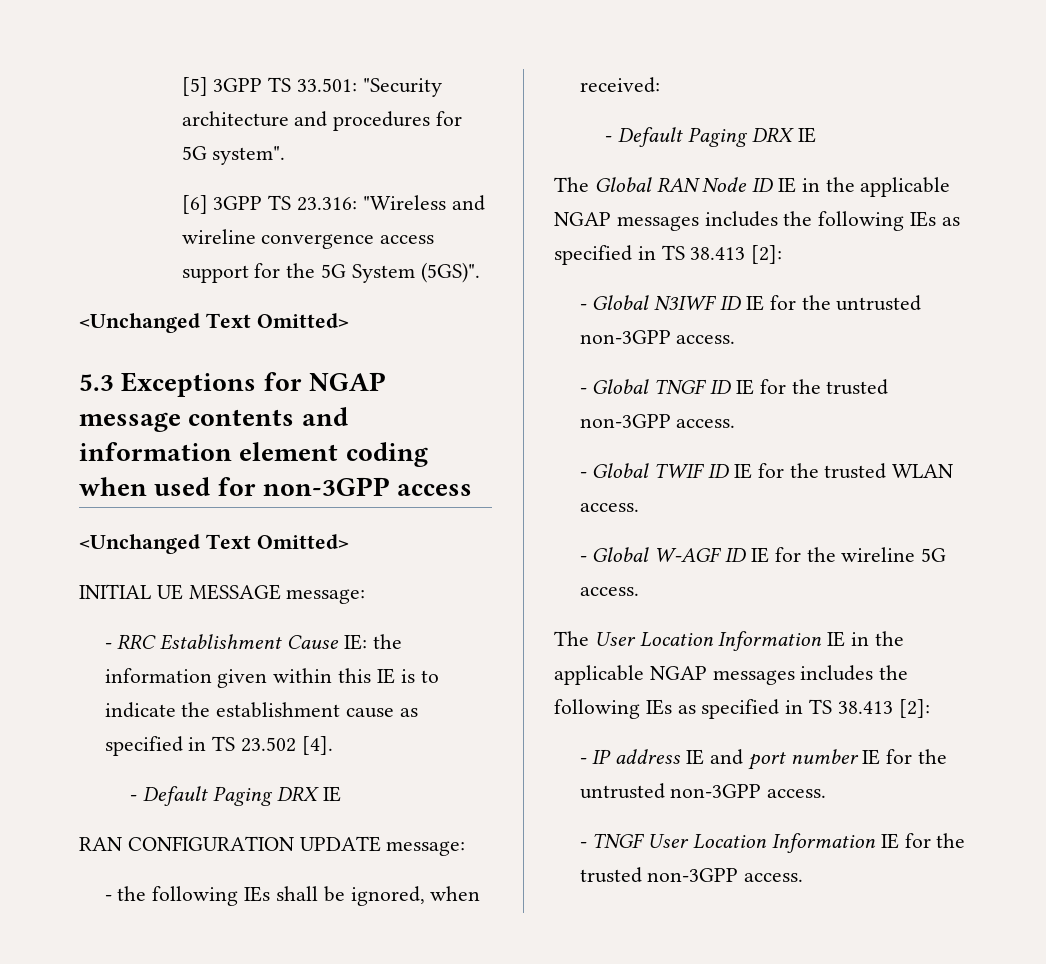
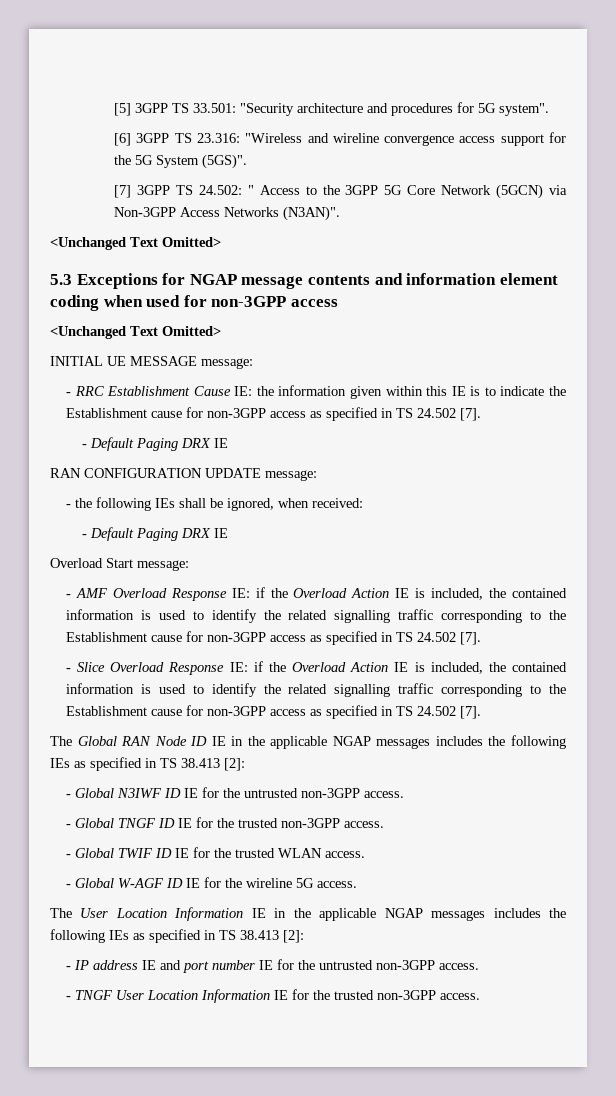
(480, 272) none -> [114,184,567,199] [114,206,341,221] // [7] 3GPP TS 24.502: " Access to the 3GPP 5G Core Network (5GCN) via Non-3GPP Access Networks (N3AN)".
[216,702,418,718] [104,736,333,756] establishment cause as specified in TS 23.502 [4]. -> [66,407,482,421] Establishment cause for non-3GPP access as specified in TS 24.502 [7].
(816, 135) none -> [50,558,189,571] [66,587,567,601] [66,609,567,623] [66,631,482,645] [66,661,567,675] [66,683,567,697] [66,705,482,719] // Overload Start message: // - AMF Overload Response IE: if the Overload Action IE is included, the contained information is used to identify the related signalling traffic corresponding to the Establishment cause for non-3GPP access as specified in TS 24.502 [7]. // - Slice Overload Response IE: if the Overload Action IE is included, the contained information is used to identify the related signalling traffic corresponding to the Establishment cause for non-3GPP access as specified in TS 24.502 [7].

